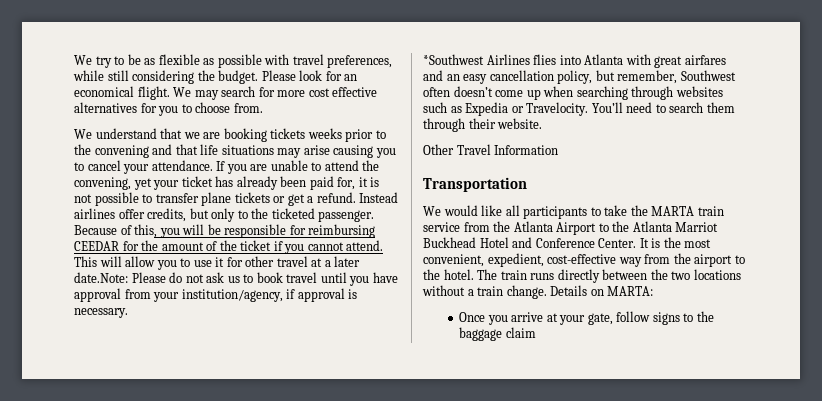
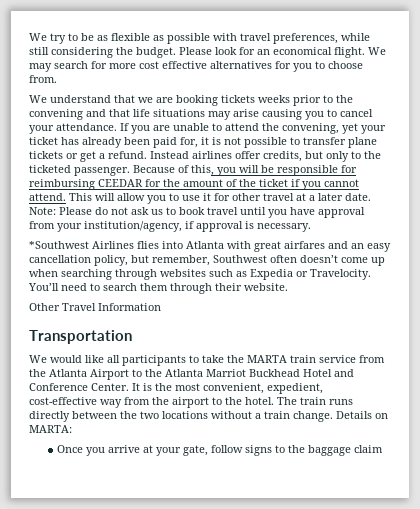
[74,272,128,283] date.Note: -> [345,193,371,201] [29,207,56,215] date. Note:

